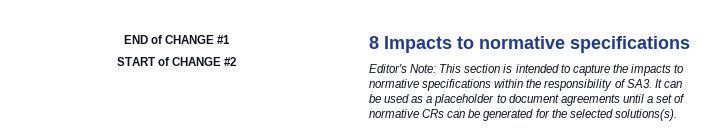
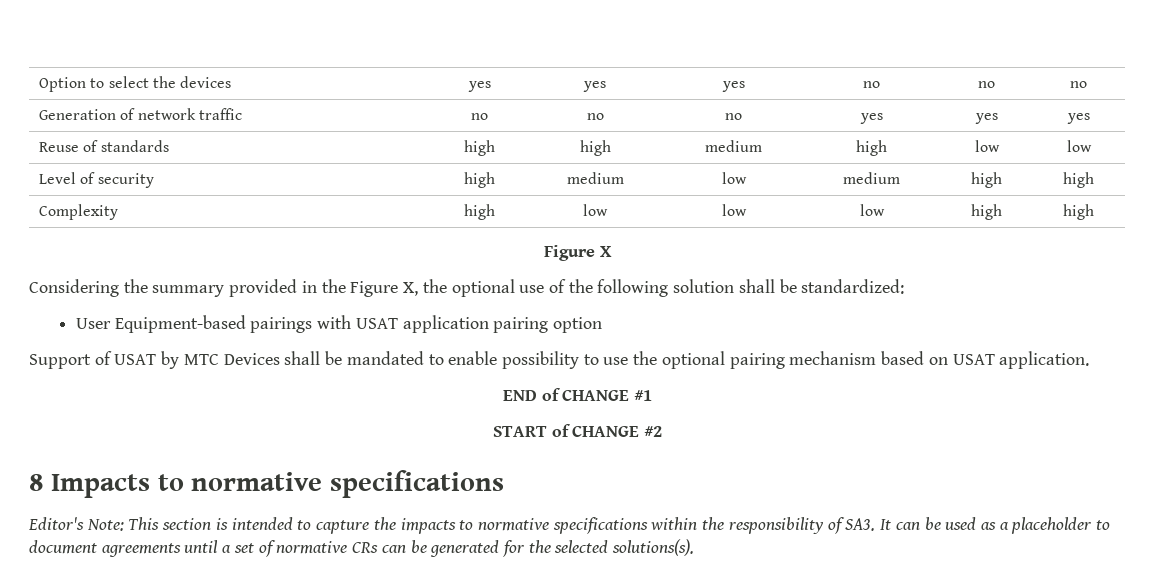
(123, 39) none -> [38,76,232,92] [467,81,491,92] [582,81,606,92] [721,81,745,92] [862,81,880,88] [977,81,995,88] [1070,81,1087,88] [38,108,242,120] [471,113,488,120] [586,113,604,120] [724,113,742,120] [859,113,883,124] [974,113,998,124] [1066,113,1090,124] [38,140,169,152] [464,140,495,156] [579,140,611,156] [704,140,762,152] [855,140,887,156] [974,140,1000,152] [1066,140,1092,152] [38,172,154,188] [464,172,495,188] [566,172,624,184] [721,172,747,184] [842,172,900,184] [970,172,1002,188] [1063,172,1094,188] [38,204,118,220] [464,204,495,220] [582,204,608,216] [721,204,747,216] [859,204,885,216] [970,204,1002,220] [1063,204,1094,220] [544,245,612,261] [29,279,905,297] [75,315,603,333] [29,351,1090,369] Option to select the devices | yes | yes | yes | no | no | no // Generation of network traffic | no | no | no | yes | yes | yes // Reuse of standards | high | high | medium | high | low | low // Level of security | high | medium | low | medium | high | high // Complexity | high | low | low | low | high | high // Figure X // Considering the summary provided in the Figure X, the optional use of the following solution shall be standardized: // User Equipment-based pairings with USAT application pairing option // Support of USAT by MTC Devices shall be mandated to enable possibility to use the optional pairing mechanism based on USAT application. //

